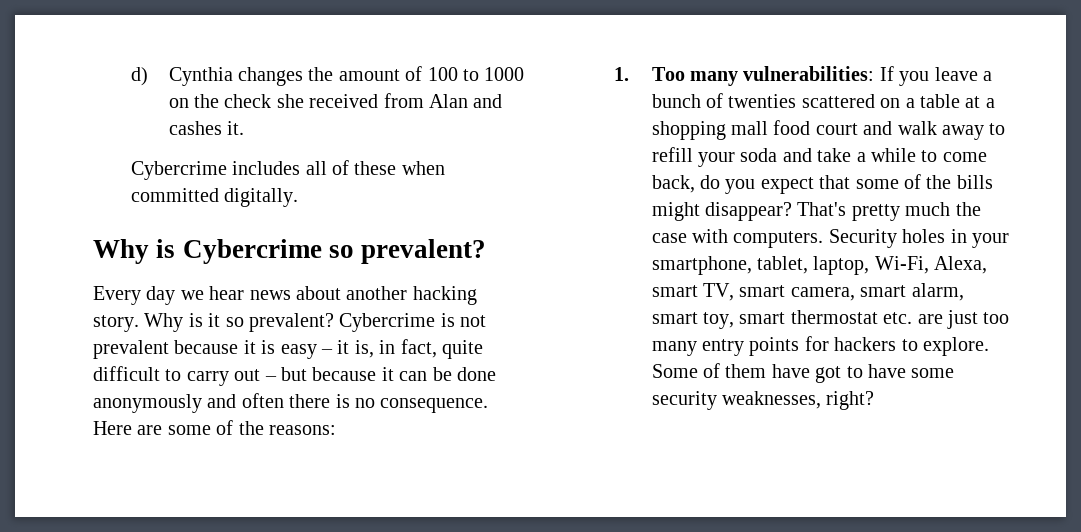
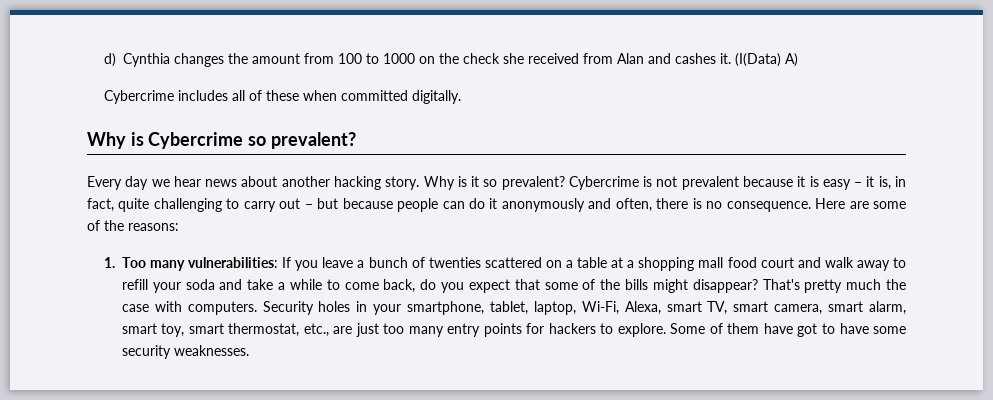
[405,66,423,81] of -> [303,53,334,64] from
(245, 128) none -> [734,53,798,67] (I(Data) A)
[93,366,160,381] difficult -> [153,198,222,212] challenging
[381,367,496,381] it can be done -> [397,198,498,212] people can do it
[241,393,284,408] often -> [615,198,652,212] often,
[790,310,913,324] thermostat etc. -> [228,323,329,337] thermostat, etc.,
[722,391,875,410] weaknesses, right? -> [173,345,249,356] weaknesses.

